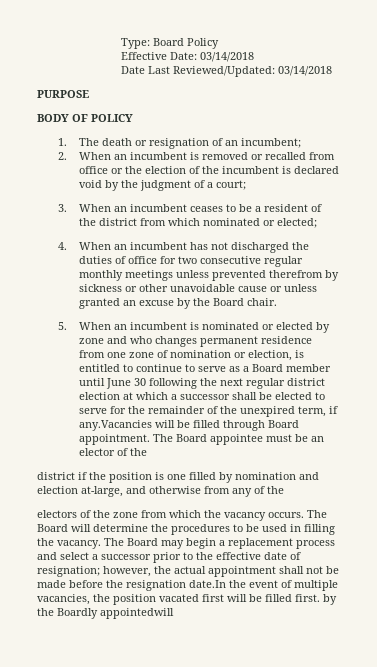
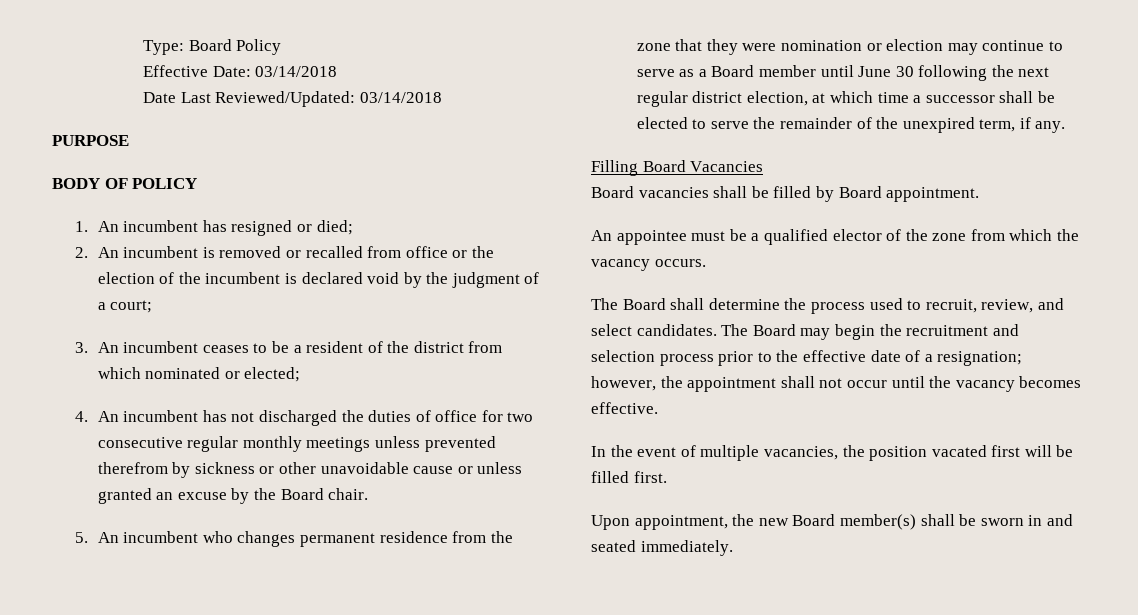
[79,138,302,149] The death or resignation of an incumbent; -> [97,220,353,236] An incumbent has resigned or died;
[79,152,128,160] When an -> [97,247,119,258] An
[79,204,128,212] When an -> [97,342,119,353] An
[79,242,128,250] When an -> [97,411,119,422] An
[79,322,331,333] [79,336,128,344] When an incumbent is nominated or elected by zone and -> [97,531,199,543] An incumbent
[107,350,305,361] [79,364,134,372] one zone of nomination or election, is entitled to -> [490,531,513,543] [636,39,978,55] the zone that they were nomination or election may
[79,392,121,400] election -> [746,91,808,106] election,
(169, 396) none -> [877,92,909,103] time
[110,406,127,414] for -> (749, 125) none
[79,420,266,431] any.Vacancies will be filled through -> [1035,121,1066,133] [591,160,764,176] [591,186,834,202] any. // Filling Board Vacancies // Board vacancies shall be filled by
[153,434,208,442] The Board -> [591,230,612,241] // An
[311,436,325,442] an -> [751,229,828,245] a qualified
[37,472,319,483] [37,486,284,497] [37,510,110,518] // district if the position is one filled by nomination and election at-large, and otherwise from any of the // electors of the -> (928, 235) none
[307,510,327,518] [37,524,91,532] The Board will -> [591,298,705,310] // The Board shall
[171,524,335,535] [37,538,335,549] [37,552,151,560] procedures to be used in filling the vacancy. The Board may begin a replacement process and select a successor -> [810,298,1064,314] [591,324,1019,340] [591,350,714,366] process used to recruit, review, and select candidates. The Board may begin the recruitment and selection process
(301, 556) none -> [924,354,933,362] a
[174,566,206,574] actual -> (683, 382) none
[326,566,339,574] [37,580,226,591] be made before the resignation date.In -> [846,376,1082,392] [591,402,658,414] [591,446,606,457] occur until the vacancy becomes effective. // In
[323,594,337,605] [37,608,174,619] by the Boardly appointedwill -> [591,514,1073,530] [591,540,733,556] // Upon appointment, the new Board member(s) shall be sworn in and seated immediately.

